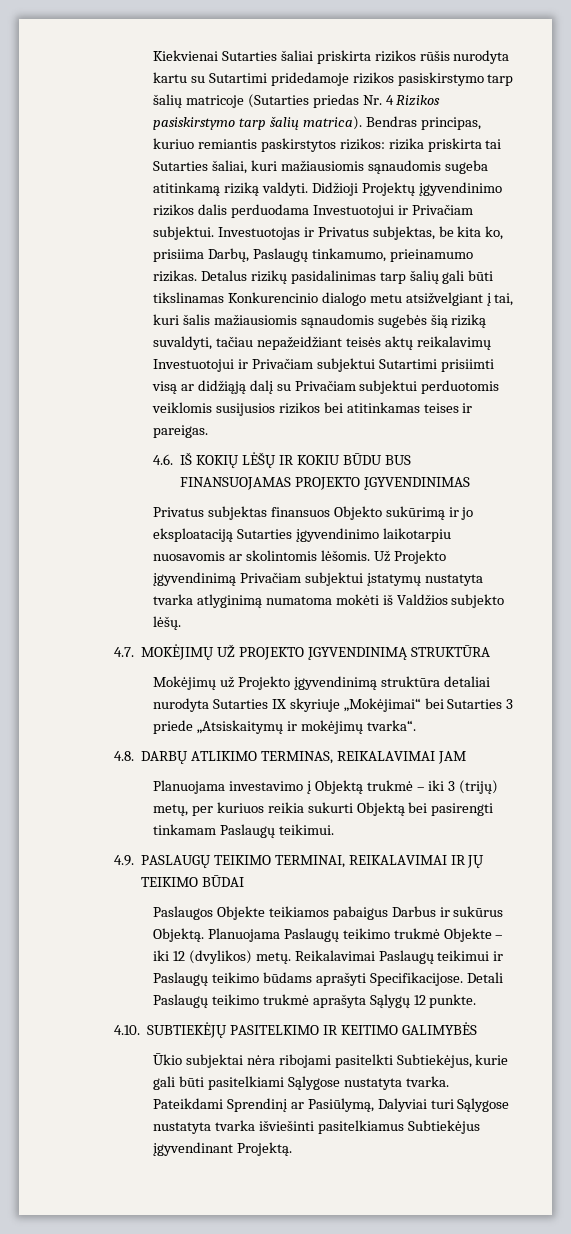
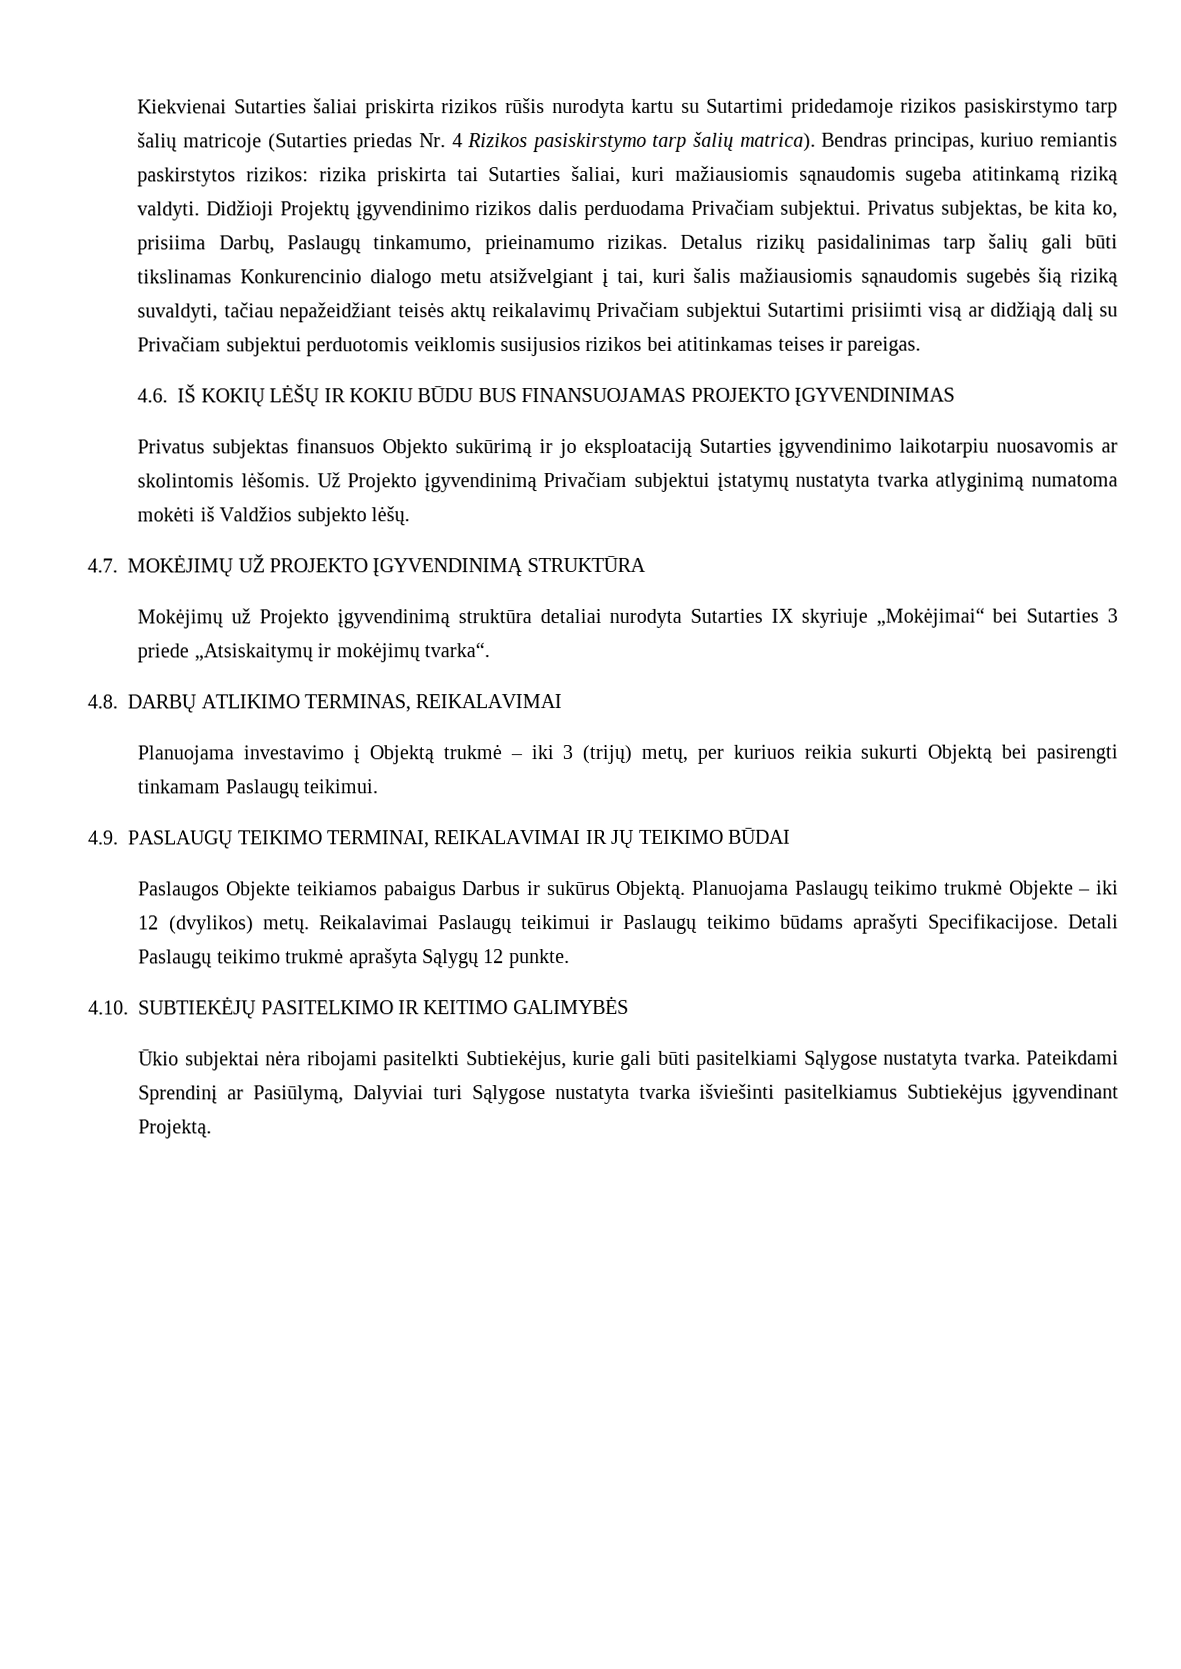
[312,204,473,218] [152,226,314,240] Investuotojui ir Privačiam subjektui. Investuotojas ir -> [690,199,862,220] Privačiam subjektui.
[152,359,248,372] Investuotojui ir -> (592, 312) none
[437,751,466,764] JAM -> (563, 701) none

